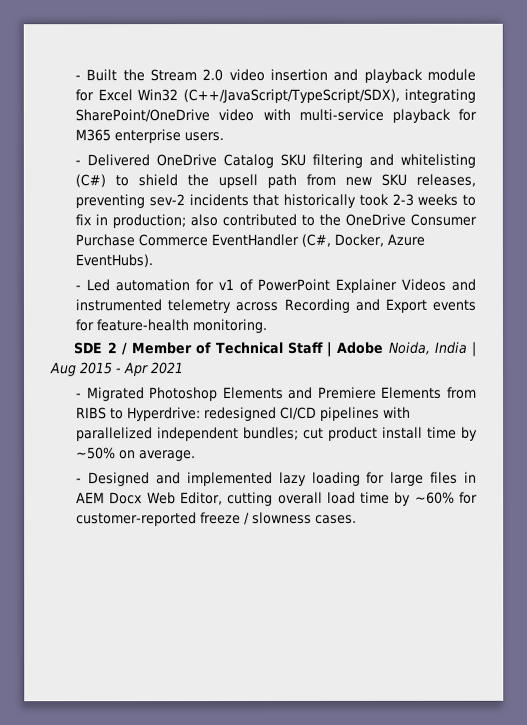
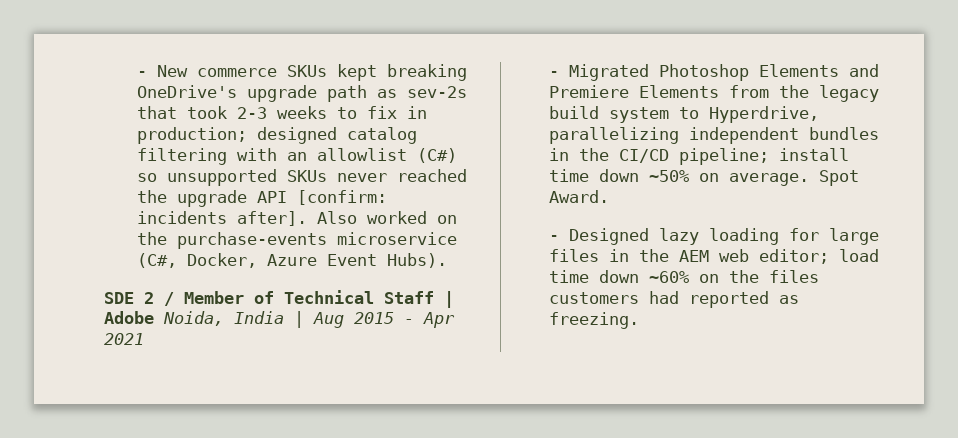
[75,68,477,83] [75,88,476,104] [75,108,477,123] [75,129,225,144] [75,153,477,169] [75,173,477,189] [75,193,357,209] - Built the Stream 2.0 video insertion and playback module for Excel Win32 (C++/JavaScript/TypeScript/SDX), integrating SharePoint/OneDrive video with multi-service playback for M365 enterprise users. // - Delivered OneDrive Catalog SKU filtering and whitelisting (C#) to shield the upsell path from new SKU releases, preventing sev-2 incidents that historically -> [136,64,467,81] [136,85,467,102] [136,106,177,119] - New commerce SKUs kept breaking OneDrive's upgrade path as sev-2s that
[190,213,478,227] [75,233,426,247] [75,254,154,268] [75,278,477,293] [75,298,476,314] [75,318,268,334] also contributed to the OneDrive Consumer Purchase Commerce EventHandler (C#, Docker, Azure EventHubs). // - Led automation for v1 of PowerPoint Explainer Videos and instrumented telemetry across Recording and Export events for feature-health monitoring. -> [256,127,417,144] [136,148,457,165] [136,169,467,186] [136,190,387,207] [136,211,457,226] [136,232,457,249] [136,253,447,268] designed catalog filtering with an allowlist (C#) so unsupported SKUs never reached the upgrade API [confirm: incidents after]. Also worked on the purchase-events microservice (C#, Docker, Azure Event Hubs).
[76,406,412,422] [76,426,379,442] RIBS to Hyperdrive: redesigned CI/CD pipelines with parallelized independent bundles; cut product -> [778,85,879,102] [548,106,819,123] [548,127,879,144] [548,148,769,165] the legacy build system to Hyperdrive, parallelizing independent bundles in the CI/CD pipeline;
[461,426,479,441] by -> [598,169,639,182] down
(197, 456) none -> [818,170,859,186] [548,190,609,203] Spot Award.
[155,471,273,487] and implemented -> (649, 236) none
[76,491,478,507] [76,511,358,527] AEM Docx Web Editor, cutting overall load time by ~60% for customer-reported freeze / slowness cases. -> [638,249,879,264] [548,270,819,283] [548,291,799,308] [548,312,639,329] the AEM web editor; load time down ~60% on the files customers had reported as freezing.

